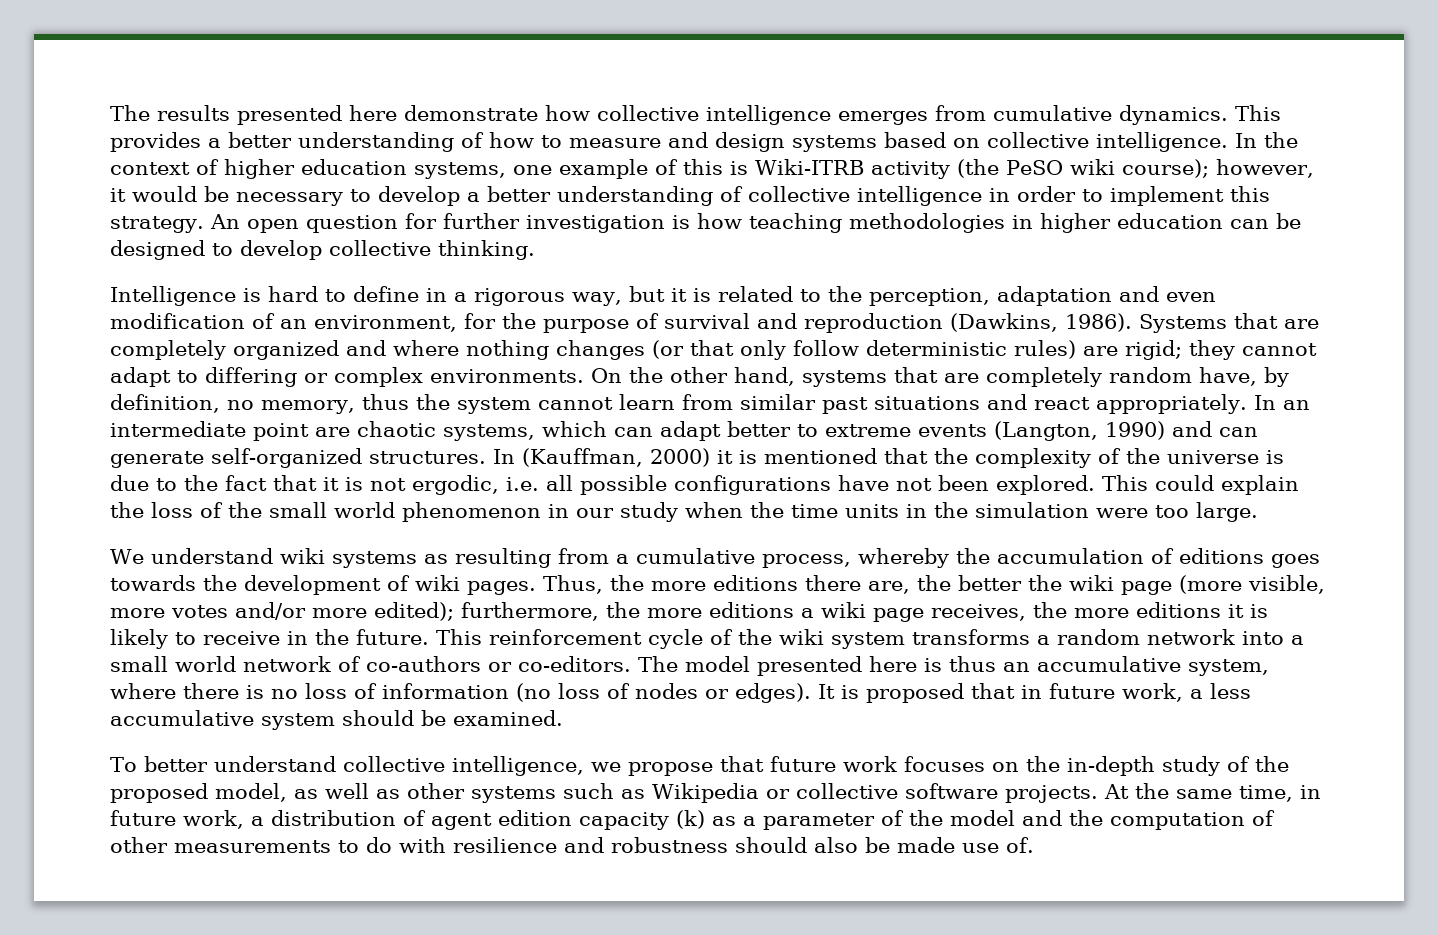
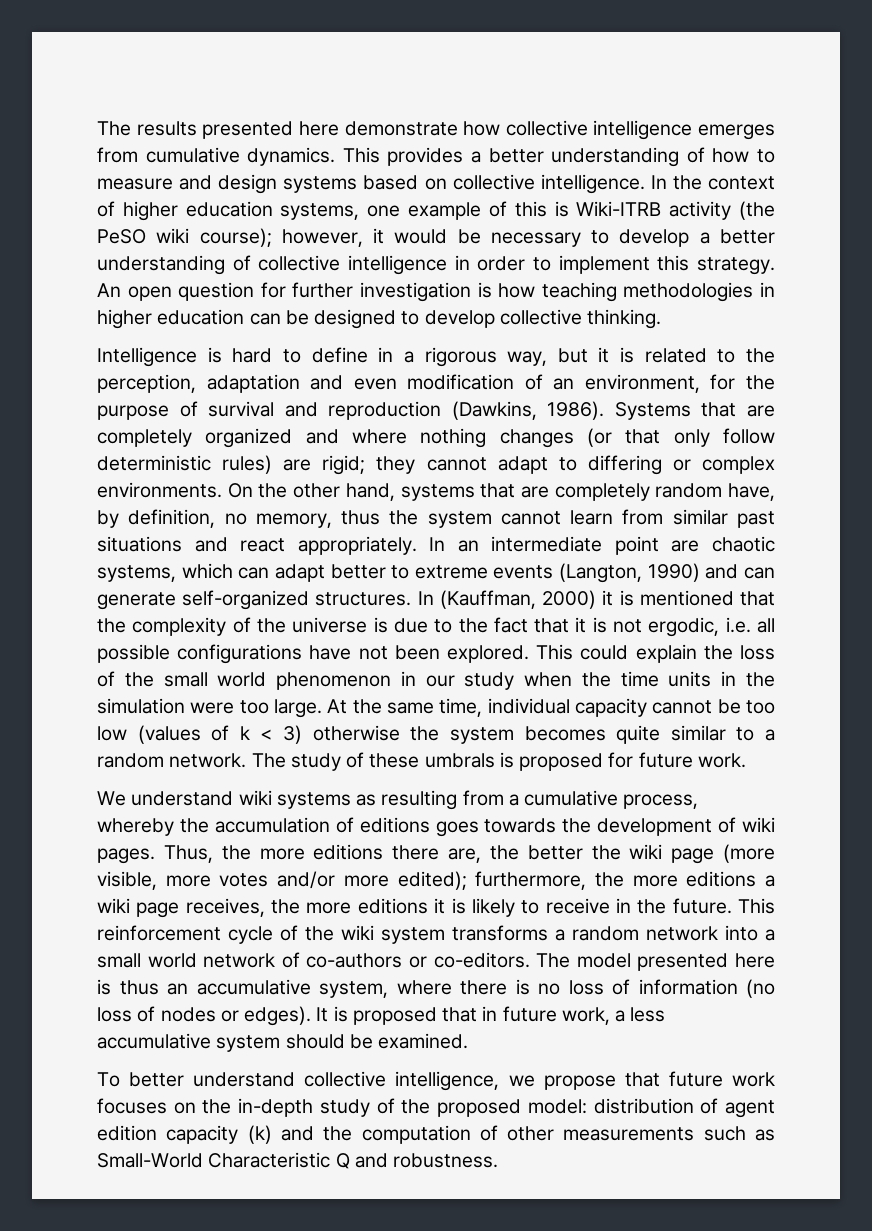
(1258, 512) none -> [327,698,775,717] [97,725,776,744] [97,752,746,771] At the same time, individual capacity cannot be too low (values of k < 3) otherwise the system becomes quite similar to a random network. The study of these umbrals is proposed for future work.
[215,783,1321,803] [110,810,264,829] model, as well as other systems such as Wikipedia or collective software projects. At the same time, in future work, a -> [527,1099,587,1114] model:
[712,810,1015,830] as a parameter of the model -> (272, 1134) none
[338,837,1034,853] to do with resilience and robustness should also be made use of. -> [703,1126,775,1141] [97,1152,499,1169] such as Small-World Characteristic Q and robustness.

